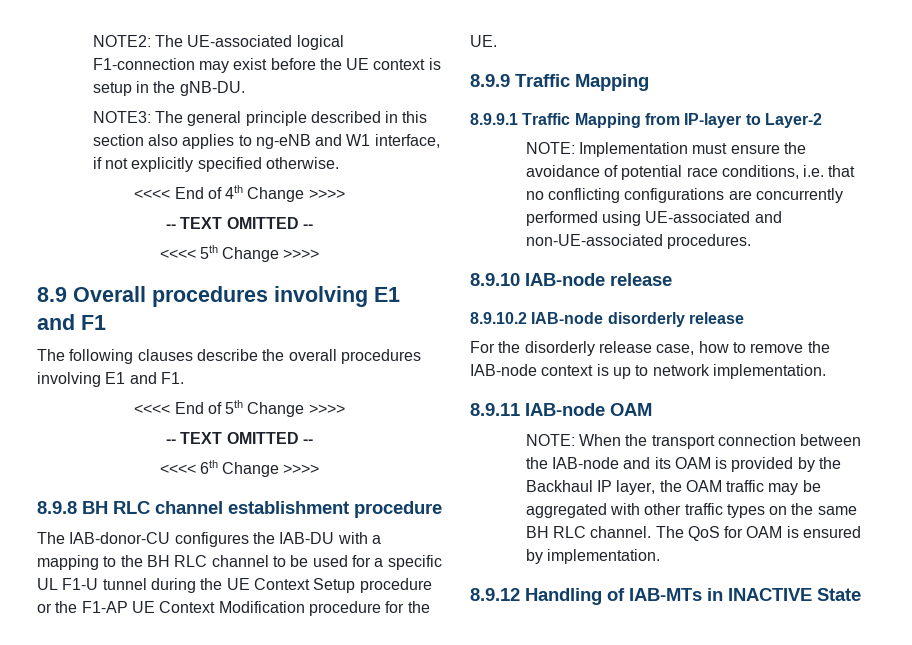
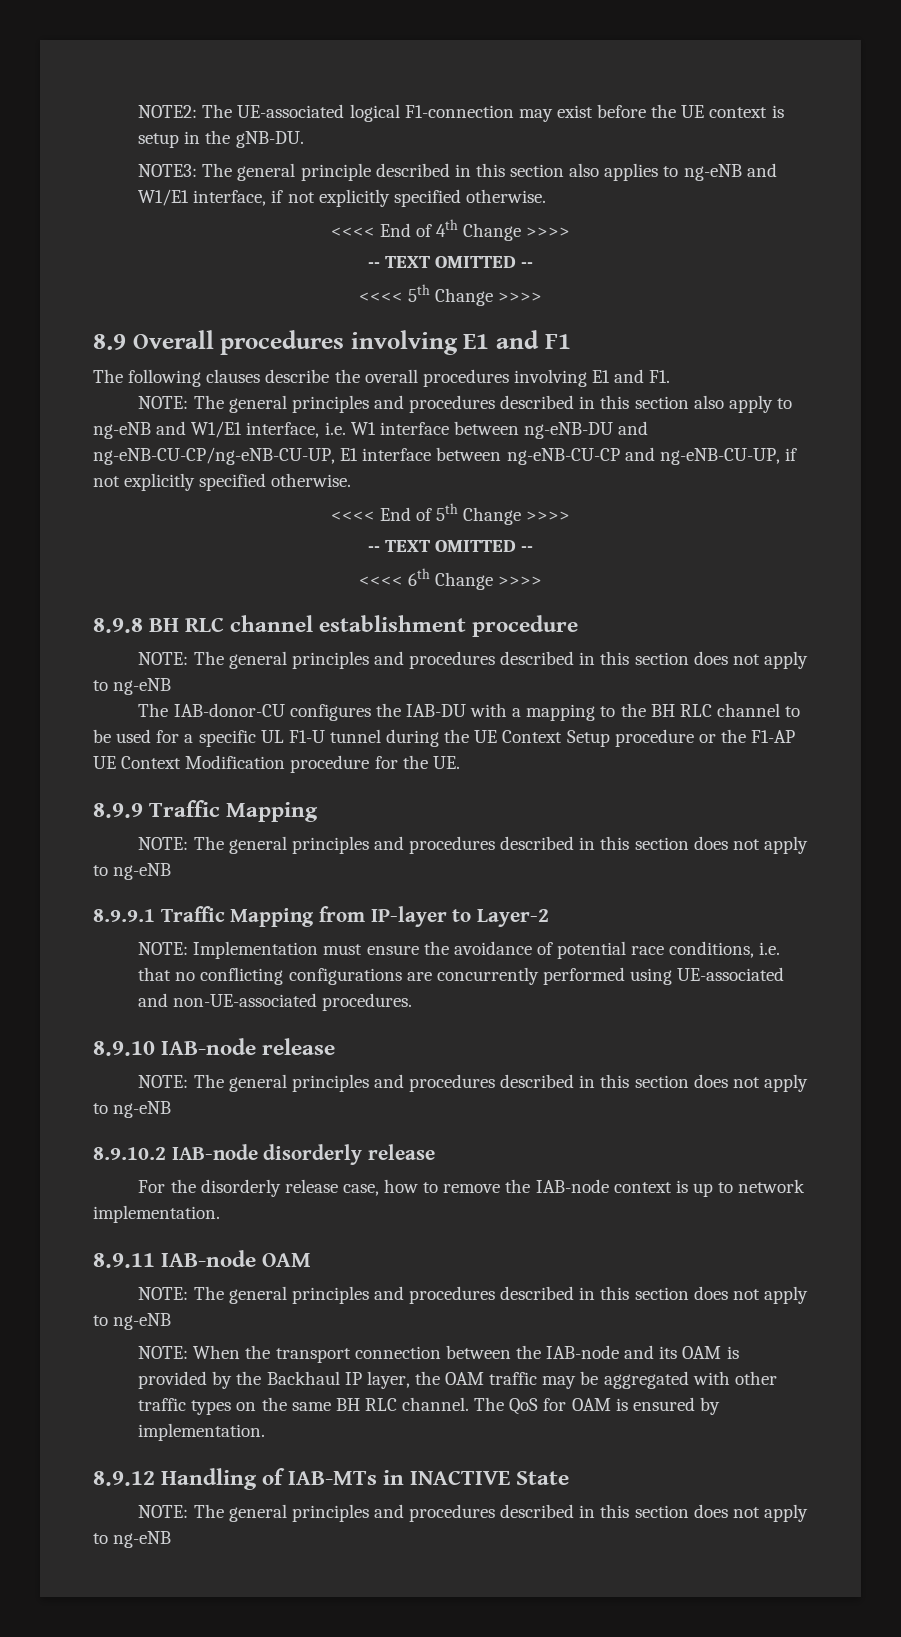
[346,134,371,146] W1 -> [138,189,190,206] W1/E1
(184, 378) none -> [138,395,793,413] [93,421,649,439] [93,447,797,465] [93,473,352,491] // NOTE: The general principles and procedures described in this section also apply to ng-eNB and W1/E1 interface, i.e. W1 interface between ng-eNB-DU and ng-eNB-CU-CP/ng-eNB-CU-UP, E1 interface between ng-eNB-CU-CP and ng-eNB-CU-UP, if not explicitly specified otherwise.
(442, 509) none -> [138,651,809,669] [93,678,172,695] // NOTE: The general principles and procedures described in this section does not apply to ng-eNB
(649, 82) none -> [138,836,809,854] [93,863,172,880] // NOTE: The general principles and procedures described in this section does not apply to ng-eNB
(672, 279) none -> [138,1074,809,1092] [93,1101,172,1118] // NOTE: The general principles and procedures described in this section does not apply to ng-eNB
(652, 409) none -> [138,1286,809,1304] [93,1313,172,1330] // NOTE: The general principles and procedures described in this section does not apply to ng-eNB
(861, 594) none -> [138,1504,809,1522] [93,1531,172,1548] // NOTE: The general principles and procedures described in this section does not apply to ng-eNB

